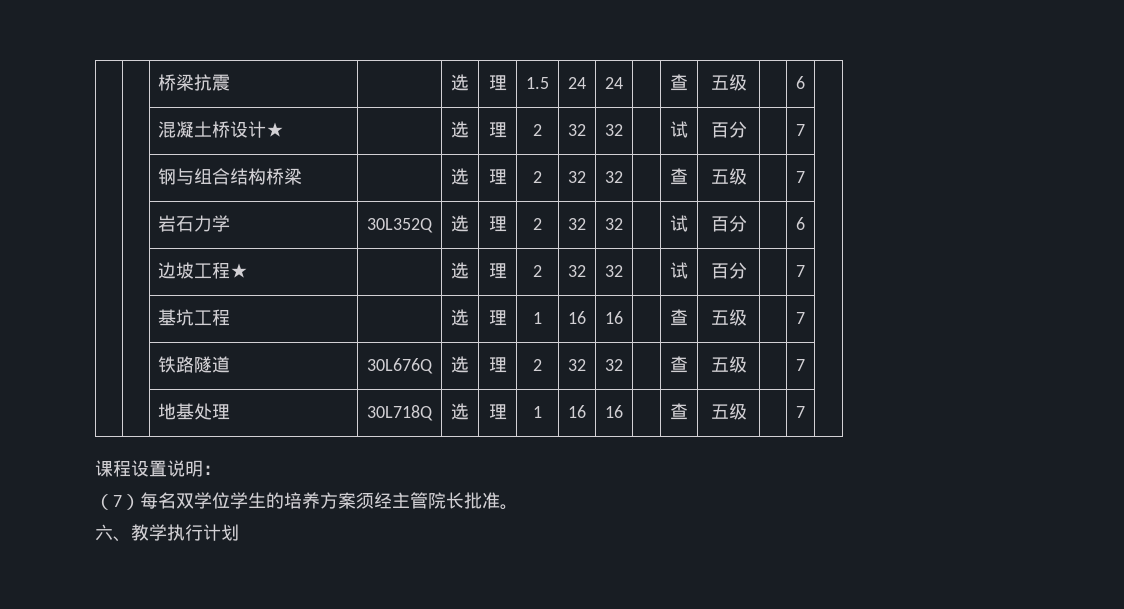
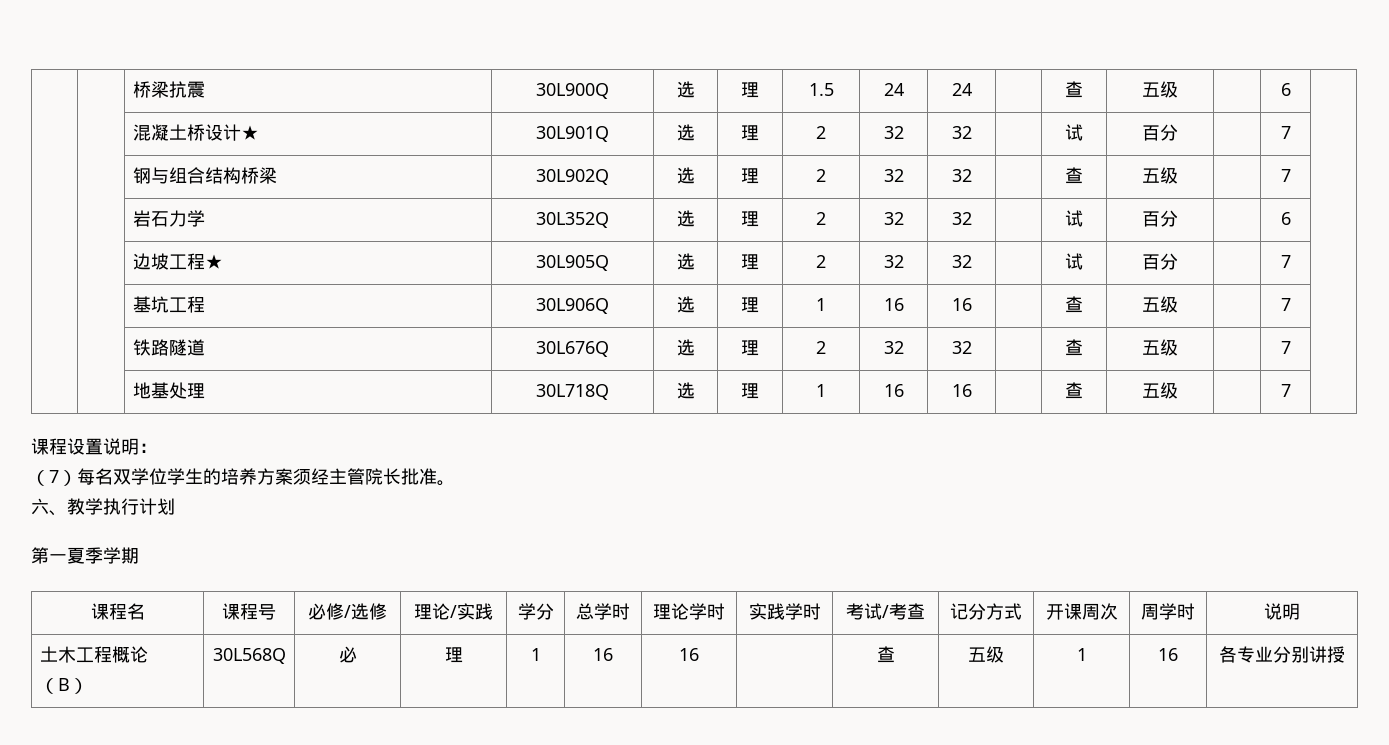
(231, 82) none -> [536,83,609,99] 30L900Q
(285, 129) none -> [536,126,609,142] 30L901Q
(303, 176) none -> [536,169,609,185] 30L902Q
(249, 270) none -> [536,255,609,271] 30L905Q
(231, 317) none -> [536,298,609,314] 30L906Q
(239, 532) none -> [31,547,139,564] [90,603,145,620] [222,603,276,620] [308,603,388,620] [414,603,494,620] [517,603,554,620] [576,603,630,620] [653,603,725,620] [748,603,821,620] [846,603,925,620] [950,603,1022,620] [1045,603,1118,620] [1141,603,1195,620] [1264,603,1300,620] [39,646,148,663] [39,678,88,694] [212,648,286,664] [338,646,357,663] [444,647,463,663] [530,648,541,661] [593,648,613,661] [679,648,699,661] [876,646,895,663] [968,646,1004,663] [1076,648,1087,661] [1158,648,1178,661] [1219,646,1345,663] // 第一夏季学期 // 课程名 | 课程号 | 必修/选修 | 理论/实践 | 学分 | 总学时 | 理论学时 | 实践学时 | 考试/考查 | 记分方式 | 开课周次 | 周学时 | 说明 // 土木工程概论（B） | 30L568Q | 必 | 理 | 1 | 16 | 16 | | 查 | 五级 | 1 | 16 | 各专业分别讲授

